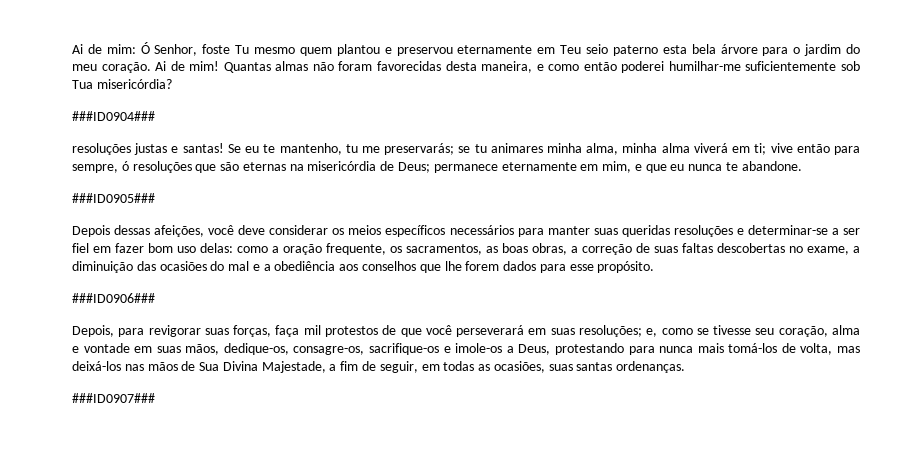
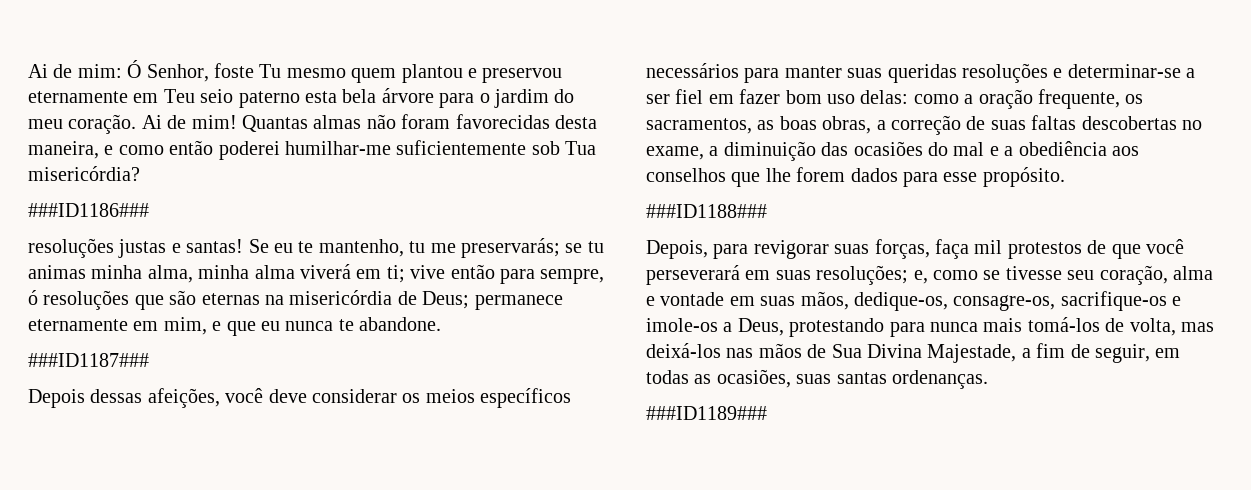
[72,111,155,121] ###ID0904### -> [28,203,149,217] ###ID1186###
[490,143,543,153] animares -> [28,265,86,279] animas
[72,193,155,203] ###ID0905### -> [28,353,149,367] ###ID1187###
[72,293,155,303] ###ID0906### -> [646,204,767,218] ###ID1188###
[72,393,155,403] ###ID0907### -> [646,406,767,420] ###ID1189###

